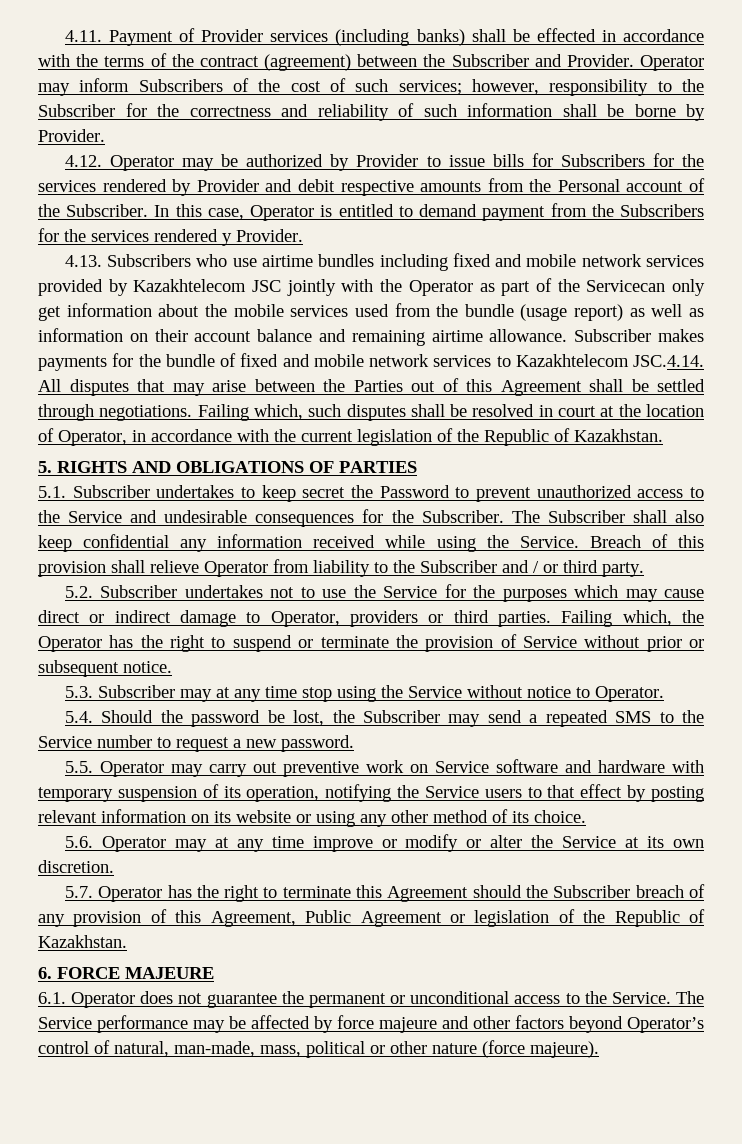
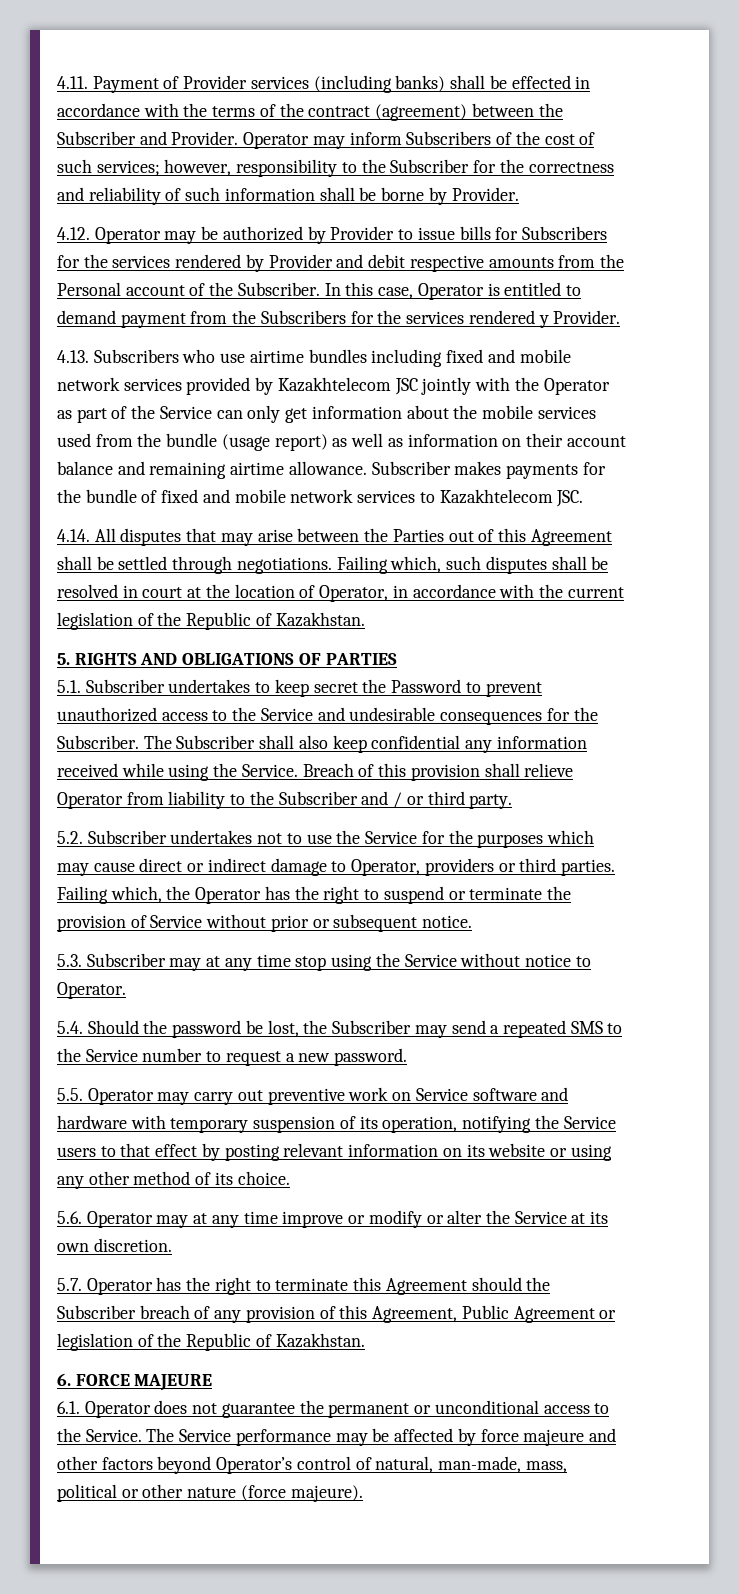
[586,280,666,292] Servicecan -> [159,406,243,419] Service can
[633,355,704,367] JSC.4.14. -> [556,490,584,507] [57,529,90,542] JSC. // 4.14.

